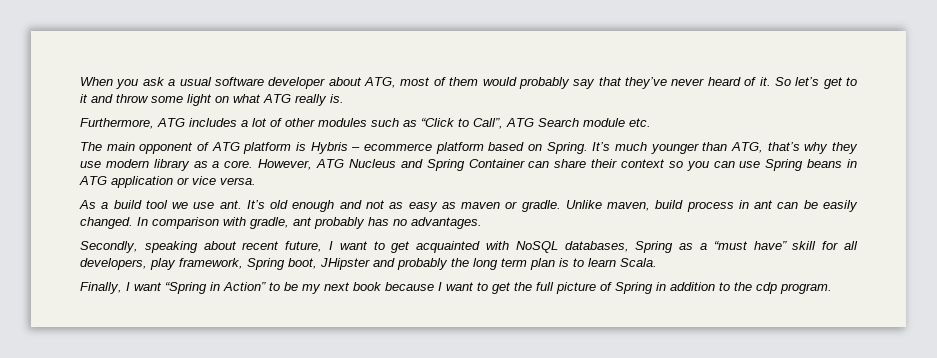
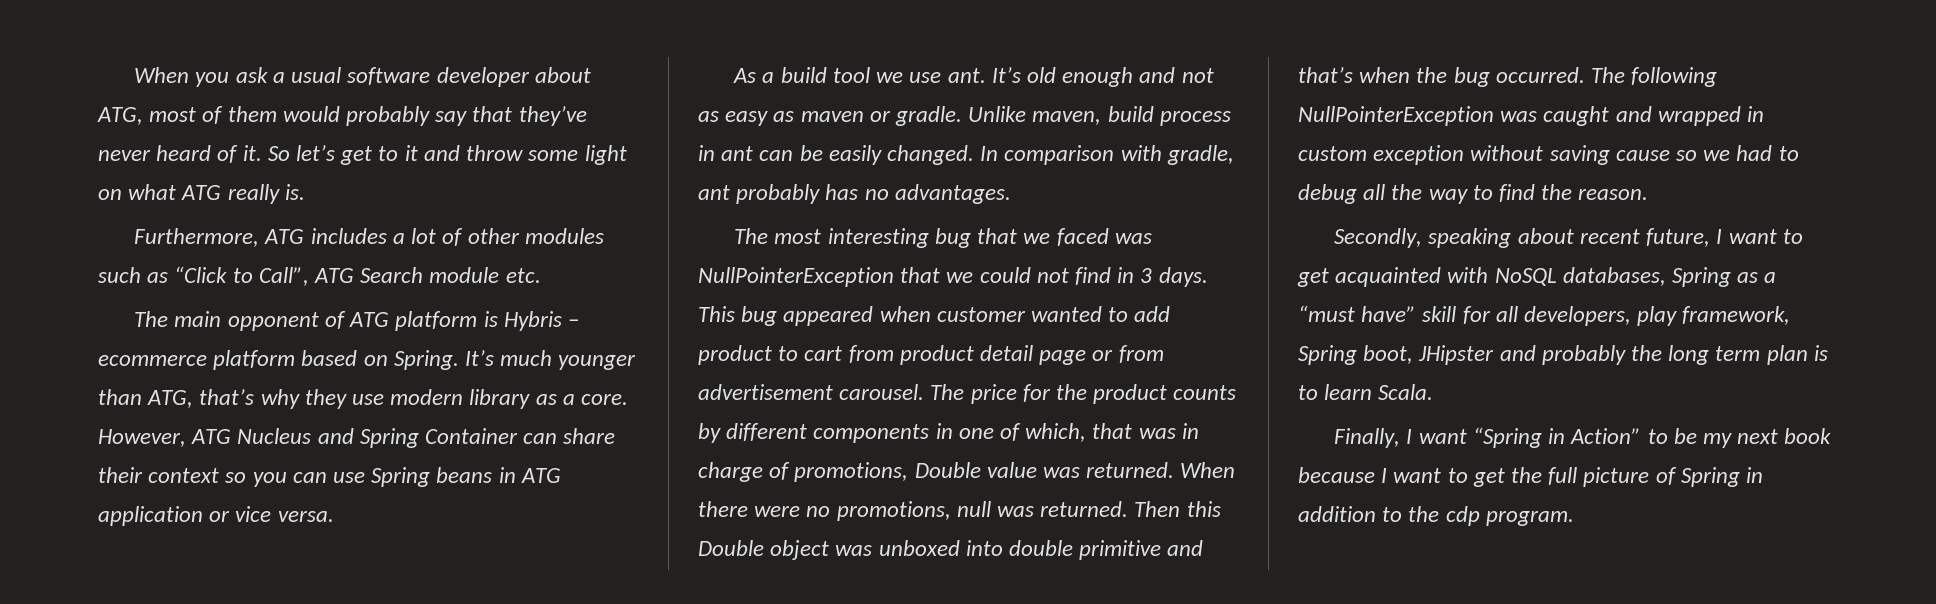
(482, 223) none -> [734,228,1152,248] [698,267,1208,287] [698,306,1171,326] [698,345,1164,365] [698,384,1237,404] [698,423,1199,443] [698,462,1236,482] [698,501,1221,521] [698,540,1204,560] [1298,67,1718,87] [1298,106,1765,126] [1298,145,1799,165] [1298,184,1649,204] // The most interesting bug that we faced was NullPointerException that we could not find in 3 days. This bug appeared when customer wanted to add product to cart from product detail page or from advertisement carousel. The price for the product counts by different components in one of which, that was in charge of promotions, Double value was returned. When there were no promotions, null was returned. Then this Double object was unboxed into double primitive and that’s when the bug occurred. The following NullPointerException was caught and wrapped in custom exception without saving cause so we had to debug all the way to find the reason.

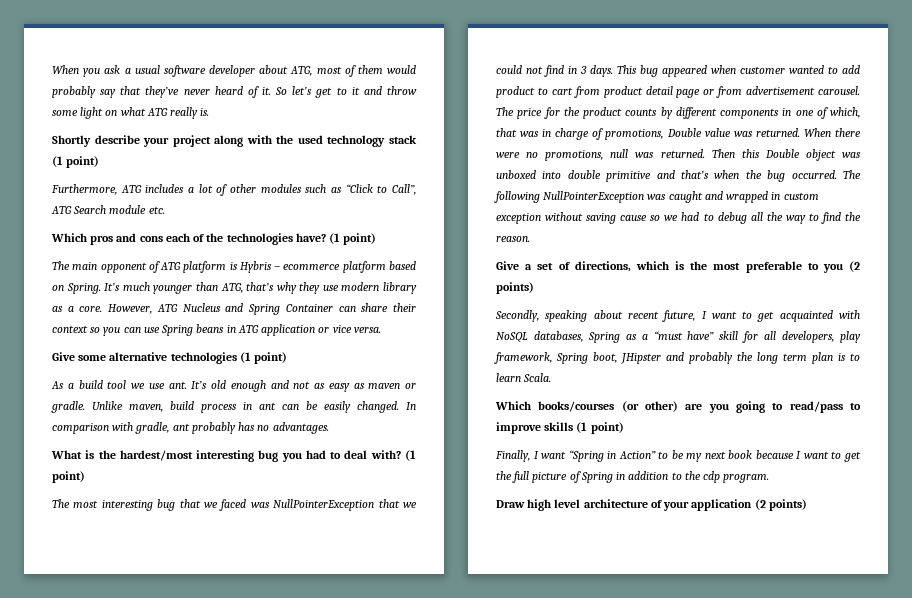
(305, 192) none -> [52,135,417,147] [52,156,100,168] // Shortly describe your project along with the used technology stack (1 point)
(541, 275) none -> [51,233,377,245] // Which pros and cons each of the technologies have? (1 point)
(334, 516) none -> [52,352,288,364] // Give some alternative technologies (1 point)
(1011, 194) none -> [51,450,416,462] [52,471,85,483] // What is the hardest/most interesting bug you had to deal with? (1 point)
(1649, 194) none -> [496,261,860,273] [496,282,534,294] // Give a set of directions, which is the most preferable to you (2 points)
(1434, 392) none -> [495,401,861,413] [496,422,624,434] // Which books/courses (or other) are you going to read/pass to improve skills (1 point)
(1574, 518) none -> [496,499,807,511] // Draw high level architecture of your application (2 points)

